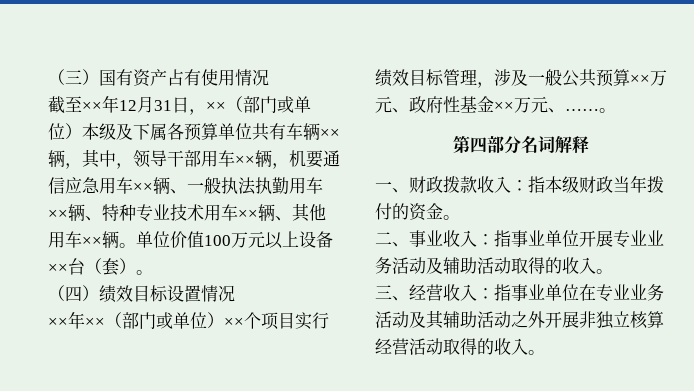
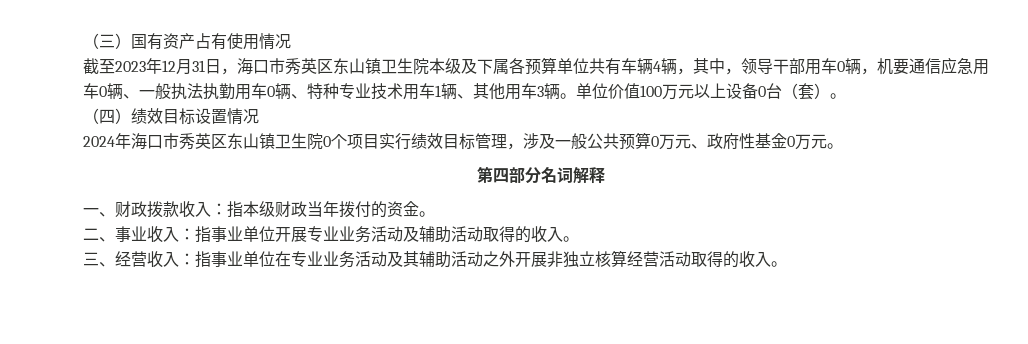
[82,101,102,111] ×× -> [115,61,146,72] 2023
[206,96,311,113] [48,123,82,140] ××（部门或单位） -> [237,58,429,75] 海口市秀英区东山镇卫生院
[320,128,340,138] ×× -> [653,61,661,72] 4
[235,155,255,165] ×× -> [837,61,845,72] 0
[133,182,153,192] ×× -> [99,86,107,97] 0
[48,209,68,219] ×× -> [267,86,275,97] 0
[238,209,258,219] ×× -> [435,85,441,97] 1
[82,236,102,246] ×× -> [537,86,544,97] 3
[48,263,68,273] ×× -> [758,86,766,97] 0
[48,311,244,329] ××年××（部门或单位）×× -> [83,133,331,150] 2024年海口市秀英区东山镇卫生院0
[630,74,650,84] ×× -> [651,136,659,147] 0
[494,96,599,113] ××万元、…… -> [787,134,827,150] 0万元

